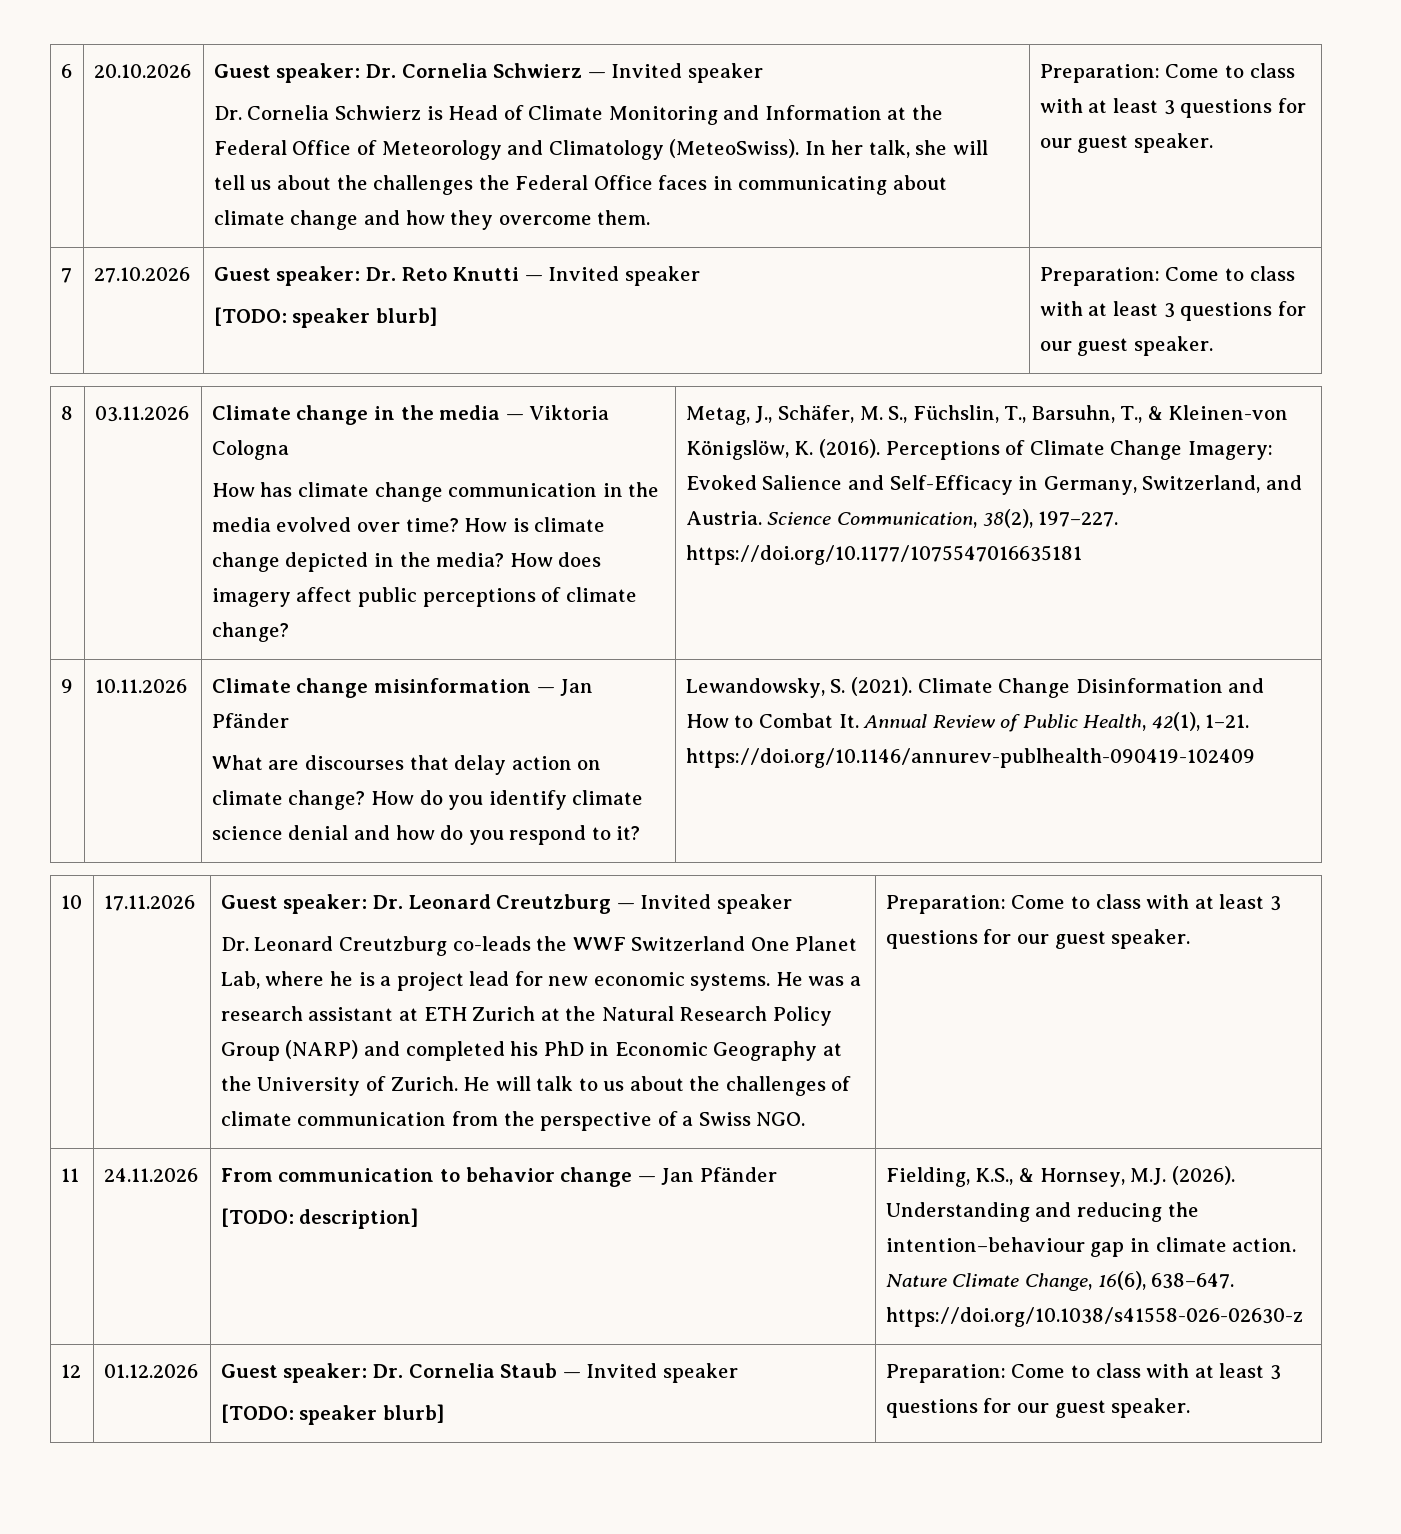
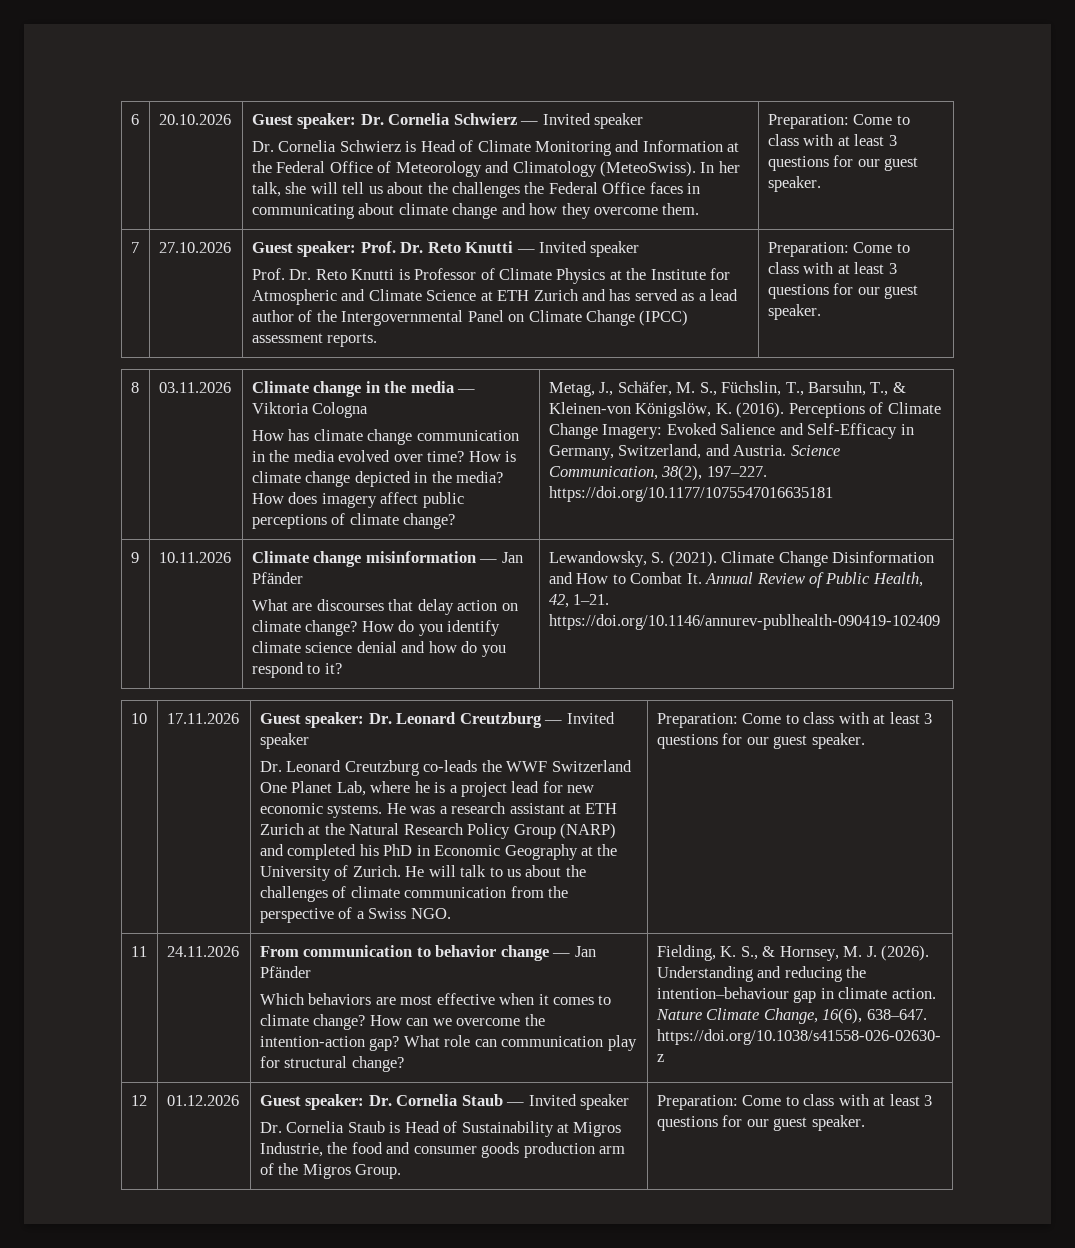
(361, 276) none -> [360,241,396,253] Prof.
[213,307,437,328] [TODO: speaker blurb] -> [251,268,731,284] [251,289,739,305] [251,310,689,326] [251,333,378,347] Prof. Dr. Reto Knutti is Professor of Climate Physics at the Institute for Atmospheric and Climate Science at ETH Zurich and has served as a lead author of the Intergovernmental Panel on Climate Change (IPCC) assessment reports.
[1151,712,1200,731] 42(1), -> [548,594,569,608] 42,
[220,1208,419,1229] [885,1167,1167,1187] [TODO: description] | Fielding, K.S., & Hornsey, M.J. -> [259,993,612,1005] [259,1014,545,1030] [259,1035,637,1051] [259,1056,404,1072] [656,945,877,961] Which behaviors are most effective when it comes to climate change? How can we overcome the intention-action gap? What role can communication play for structural change? | Fielding, K. S., & Hornsey, M. J.
[220,1404,444,1425] [TODO: speaker blurb] -> [259,1121,622,1137] [259,1142,626,1158] [259,1163,402,1179] Dr. Cornelia Staub is Head of Sustainability at Migros Industrie, the food and consumer goods production arm of the Migros Group.

